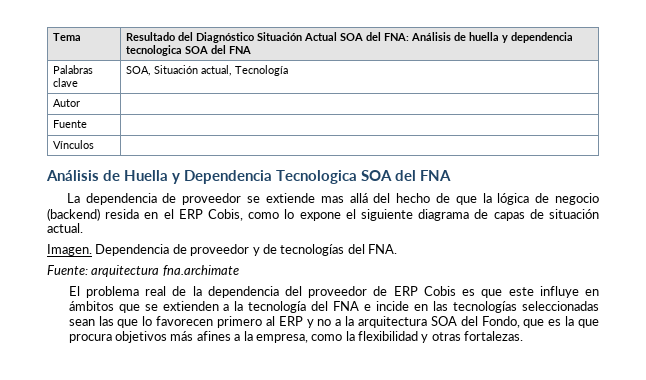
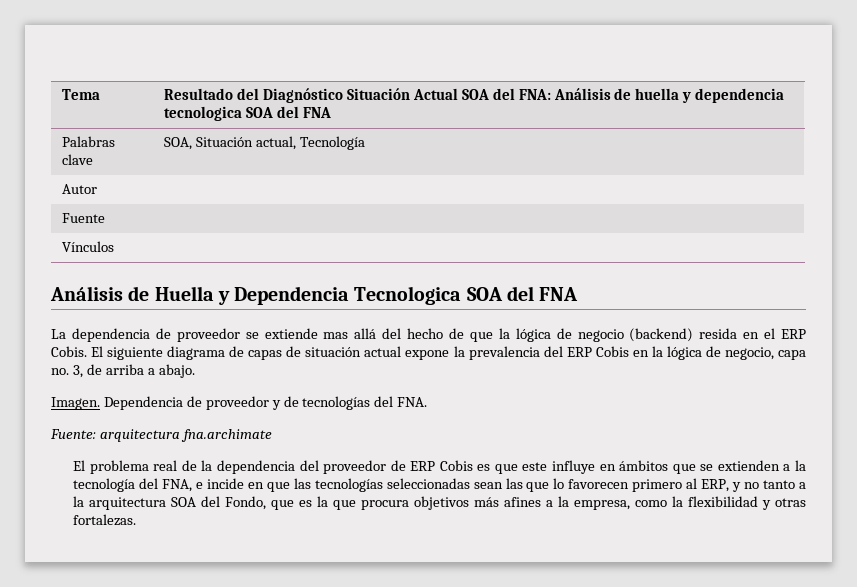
[208,209,356,221] Cobis, como lo expone el -> [51,346,104,357] Cobis. El
[47,223,83,233] actual. -> [364,346,806,360] [51,364,195,378] actual expone la prevalencia del ERP Cobis en la lógica de negocio, capa no. 3, de arriba a abajo.
[333,301,360,311] FNA -> [161,479,192,492] FNA,
(429, 307) none -> [266,482,290,492] que
[278,316,303,326] ERP -> [701,479,730,492] ERP,
(332, 322) none -> [763,480,796,489] tanto

